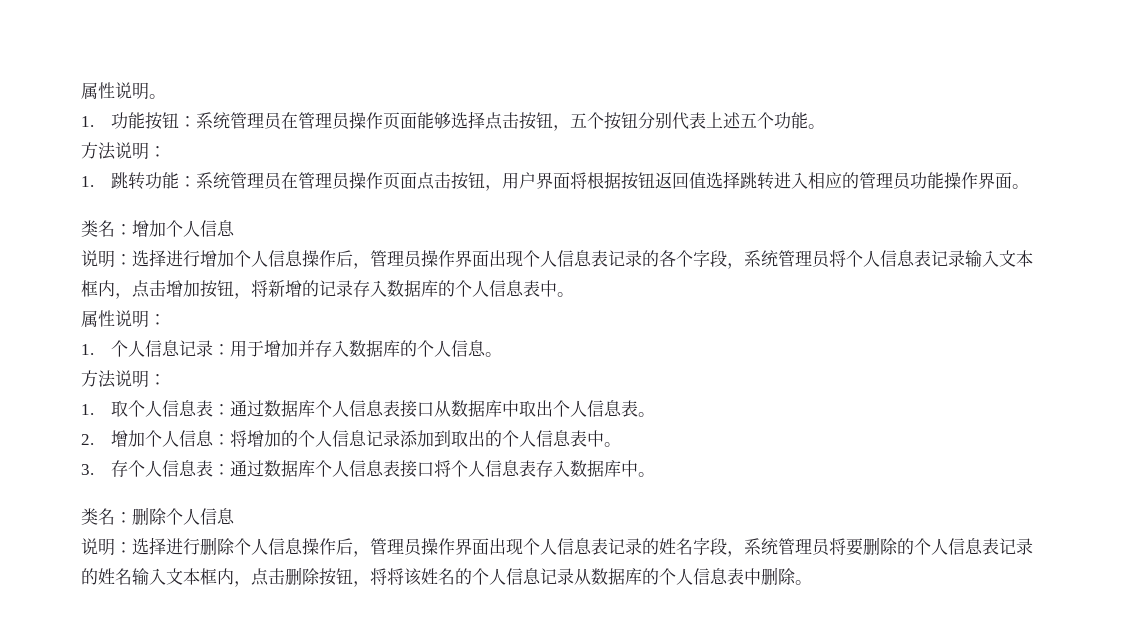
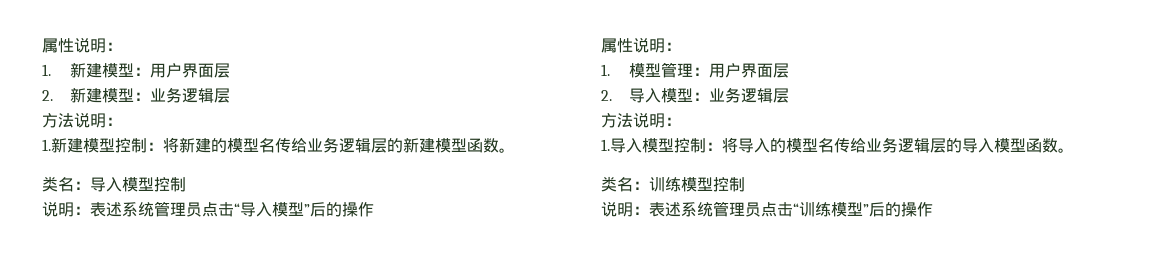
[81,82,166,100] [81,111,825,131] [81,142,166,160] [81,171,1029,191] [81,220,235,237] [81,249,1033,269] [81,280,574,299] [81,310,166,328] [81,340,502,357] [81,370,166,388] [81,400,655,418] [81,430,621,447] [81,460,655,478] [81,507,235,525] [81,537,1033,557] [81,567,812,587] 属性说明。 // 1.功能按钮：系统管理员在管理员操作页面能够选择点击按钮，五个按钮分别代表上述五个功能。 // 方法说明： // 1.跳转功能：系统管理员在管理员操作页面点击按钮，用户界面将根据按钮返回值选择跳转进入相应的管理员功能操作界面。 // 类名：增加个人信息 // 说明：选择进行增加个人信息操作后，管理员操作界面出现个人信息表记录的各个字段，系统管理员将个人信息表记录输入文本框内，点击增加按钮，将新增的记录存入数据库的个人信息表中。 // 属性说明： // 1.个人信息记录：用于增加并存入数据库的个人信息。 // 方法说明： // 1.取个人信息表：通过数据库个人信息表接口从数据库中取出个人信息表。 // 2.增加个人信息：将增加的个人信息记录添加到取出的个人信息表中。 // 3.存个人信息表：通过数据库个人信息表接口将个人信息表存入数据库中。 // 类名：删除个人信息 // 说明：选择进行删除个人信息操作后，管理员操作界面出现个人信息表记录的姓名字段，系统管理员将要删除的个人信息表记录的姓名输入文本框内，点击删除按钮，将将该姓名的个人信息记录从数据库的个人信息表中删除。 -> [42,37,122,53] [42,62,231,78] [42,87,231,103] [42,112,122,128] [42,137,515,153] [42,176,186,192] [42,201,374,217] [601,37,681,53] [601,62,790,78] [601,87,790,103] [601,112,681,128] [601,137,1074,153] [601,176,745,192] [601,201,933,217] 属性说明： // 1.新建模型：用户界面层 // 2.新建模型：业务逻辑层 // 方法说明： // 1.新建模型控制：将新建的模型名传给业务逻辑层的新建模型函数。 // 类名：导入模型控制 // 说明：表述系统管理员点击“导入模型”后的操作 // 属性说明： // 1.模型管理：用户界面层 // 2.导入模型：业务逻辑层 // 方法说明： // 1.导入模型控制：将导入的模型名传给业务逻辑层的导入模型函数。 // 类名：训练模型控制 // 说明：表述系统管理员点击“训练模型”后的操作

